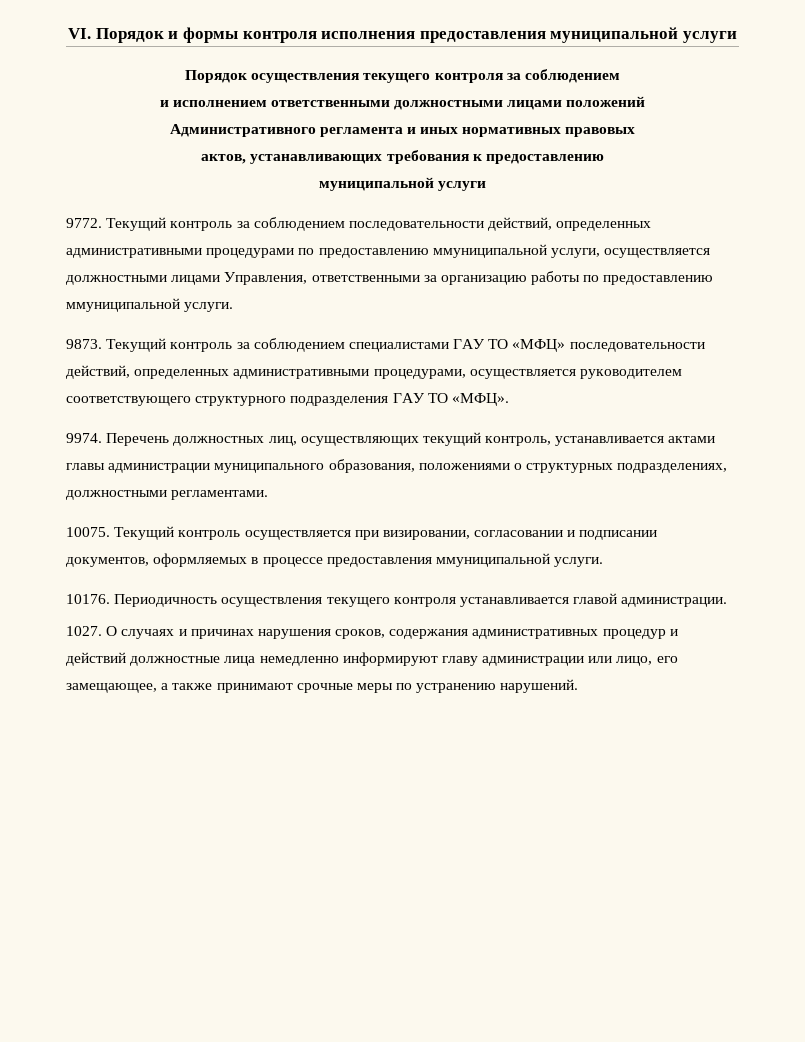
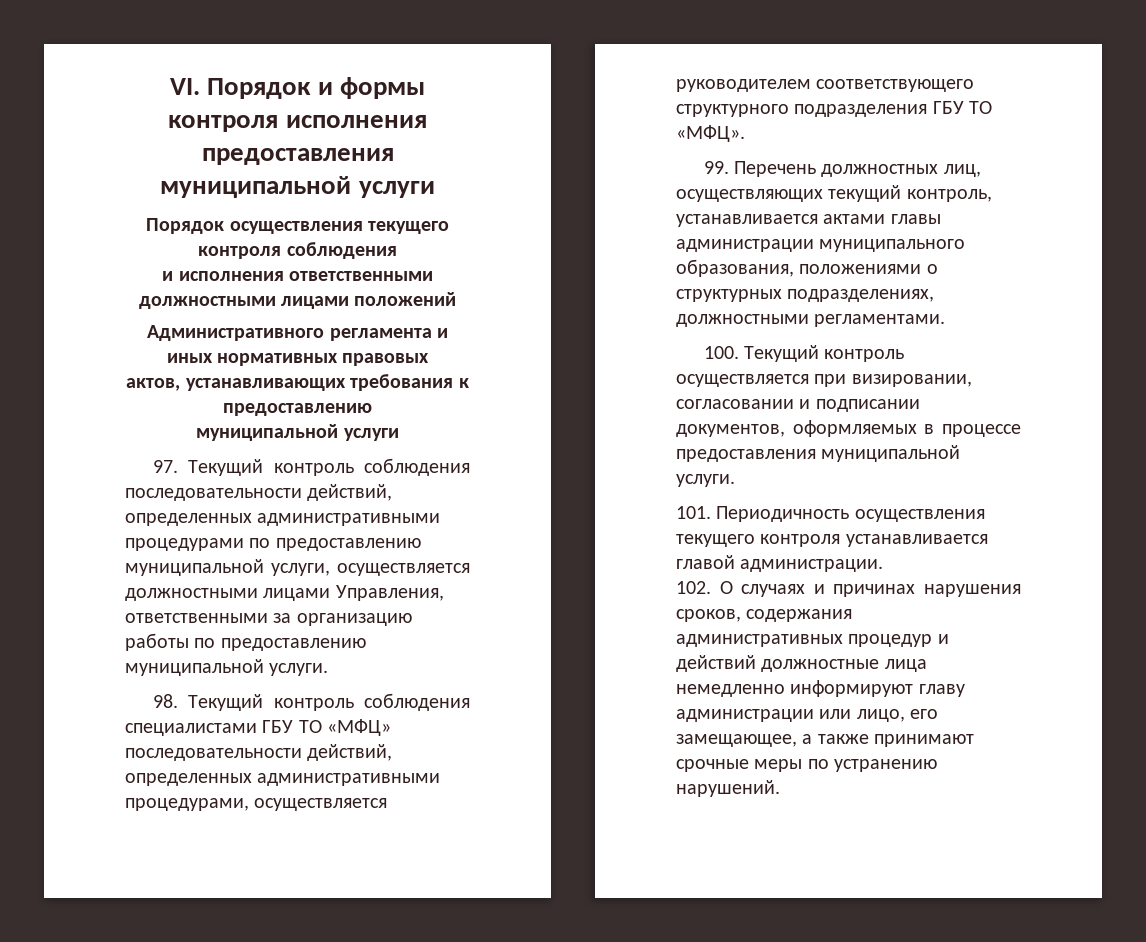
[506,69,620,83] [159,100,267,107] за соблюдением // и исполнением -> [286,242,397,259] [162,271,284,281] соблюдения // и исполнения
[66,217,345,231] 9772. Текущий контроль за соблюдением -> [152,458,470,476] 97. Текущий контроль соблюдения
[432,244,547,258] ммуниципальной -> [125,559,264,576] муниципальной
[66,298,234,312] [66,338,485,352] ммуниципальной услуги. // 9873. Текущий контроль за соблюдением специалистами ГАУ -> [125,659,329,676] [152,693,470,711] [125,720,294,736] муниципальной услуги. // 98. Текущий контроль соблюдения специалистами ГБУ
[392,393,424,403] ГАУ -> [932,101,964,114] ГБУ
[66,433,102,443] 9974. -> [703,161,729,174] 99.
[66,527,110,537] 10075. -> [703,346,739,359] 100.
[435,553,604,567] [66,594,110,604] ммуниципальной услуги. // 10176. -> [821,445,961,462] [676,474,735,487] [676,506,711,519] муниципальной услуги. // 101.
[66,626,102,636] 1027. -> [676,581,711,594] 102.

